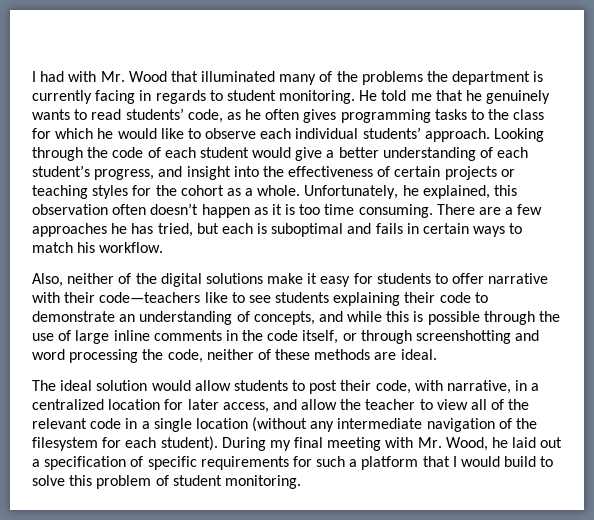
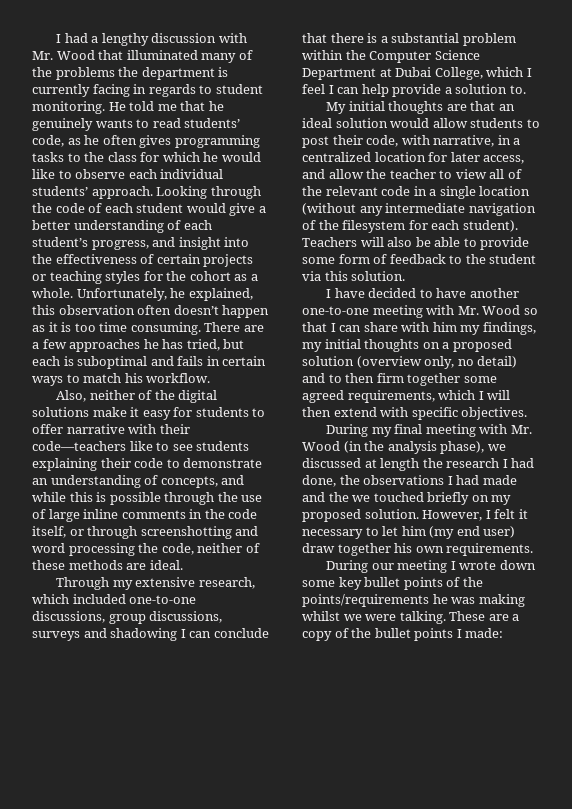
[32,71,65,82] I had -> [56,33,217,46] I had a lengthy discussion
[32,380,56,391] The -> [56,577,255,590] [32,594,197,604] [32,611,223,624] [32,628,269,641] [302,33,516,46] [302,50,480,63] [302,67,532,80] [302,84,526,97] [326,101,516,114] Through my extensive research, which included one-to-one discussions, group discussions, surveys and shadowing I can conclude that there is a substantial problem within the Computer Science Department at Dubai College, which I feel I can help provide a solution to. // My initial thoughts are that an
(218, 443) none -> [302,237,530,250] [302,254,537,264] [302,271,406,281] [326,288,520,298] [302,305,538,318] [302,322,536,335] [302,339,512,352] [302,356,518,369] [302,373,497,386] [302,390,511,403] [302,407,528,420] Teachers will also be able to provide some form of feedback to the student via this solution. // I have decided to have another one-to-one meeting with Mr. Wood so that I can share with him my findings, my initial thoughts on a proposed solution (overview only, no detail) and to then firm together some agreed requirements, which I will then extend with specific objectives. //
[445,437,563,451] [32,456,554,470] [32,475,301,489] Wood, he laid out a specification of specific requirements for such a platform that I would build to solve this problem of student monitoring. -> [302,441,506,454] [302,458,535,471] [302,475,517,487] [302,492,512,505] [302,509,528,522] [302,526,516,539] [302,543,534,556] [326,560,537,573] [302,577,483,590] [302,594,525,607] [302,611,520,624] [302,628,504,641] Wood (in the analysis phase), we discussed at length the research I had done, the observations I had made and the we touched briefly on my proposed solution. However, I felt it necessary to let him (my end user) draw together his own requirements. // During our meeting I wrote down some key bullet points of the points/requirements he was making whilst we were talking. These are a copy of the bullet points I made:

